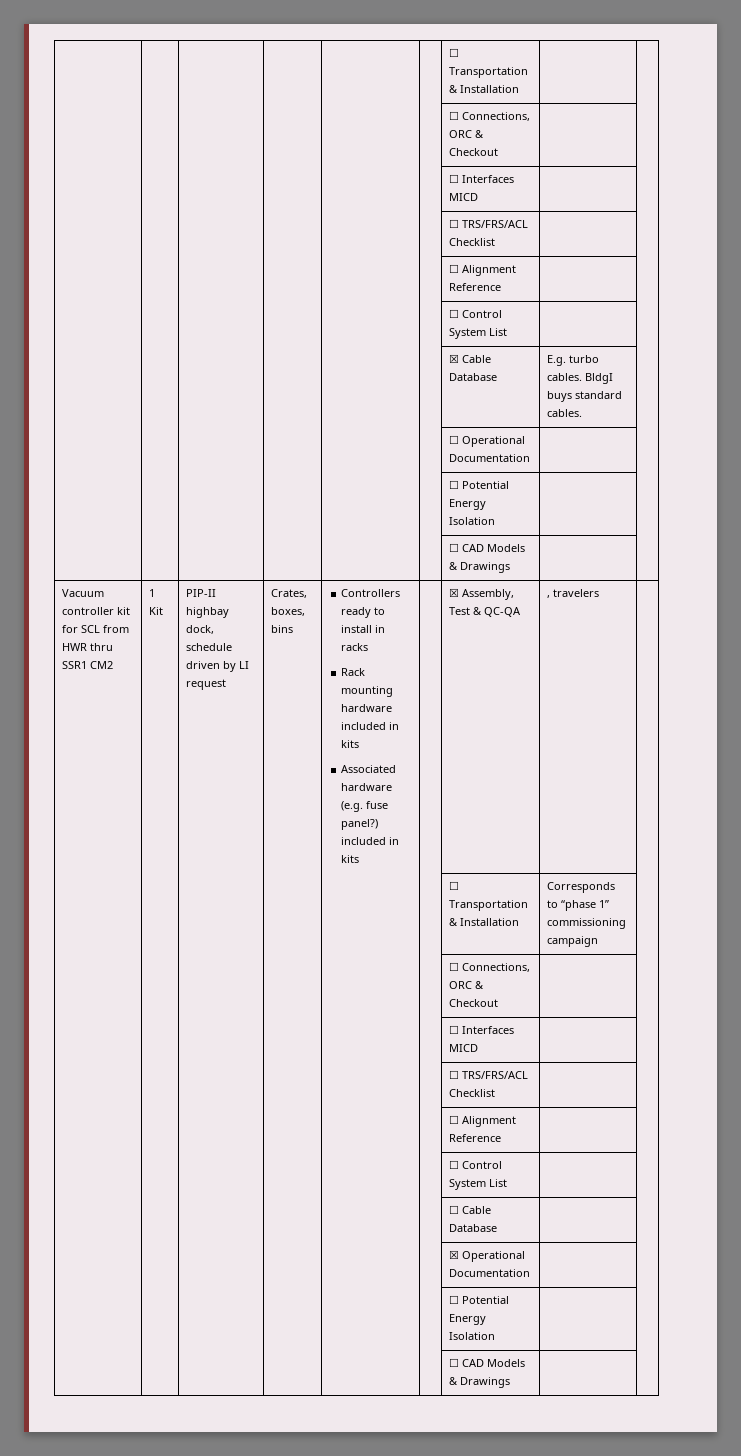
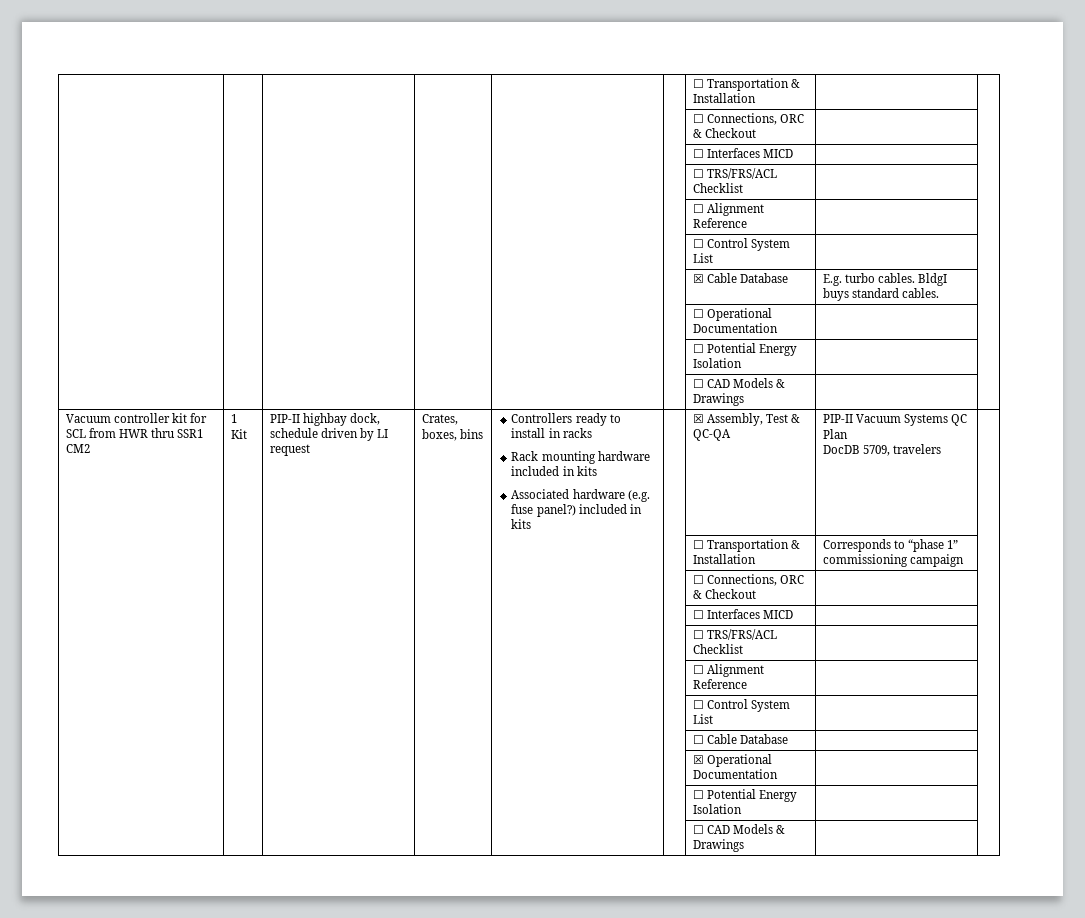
[547,595,551,598] , -> [822,414,968,426] [822,429,848,439] [822,445,890,456] PIP-II Vacuum Systems QC Plan // DocDB 5709,

